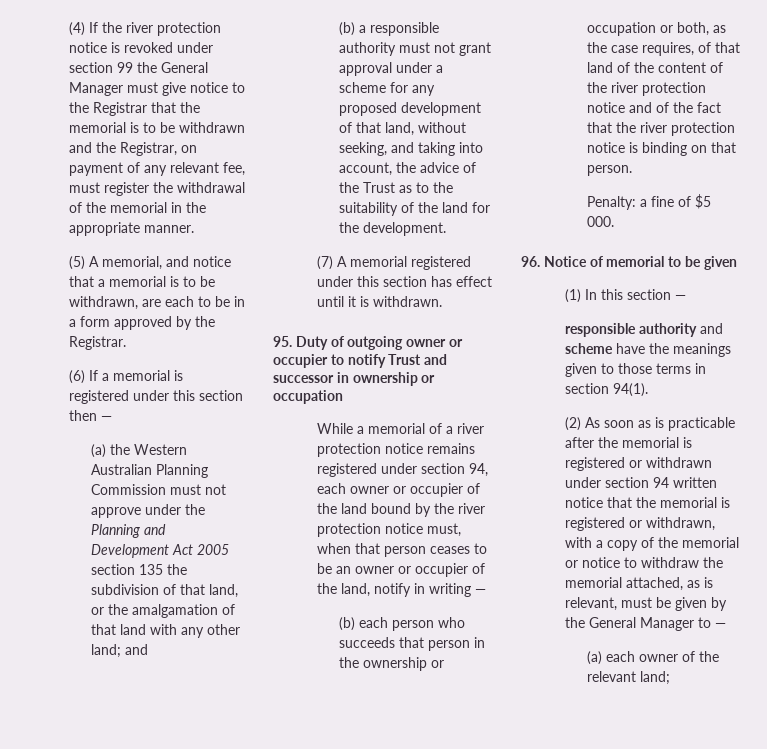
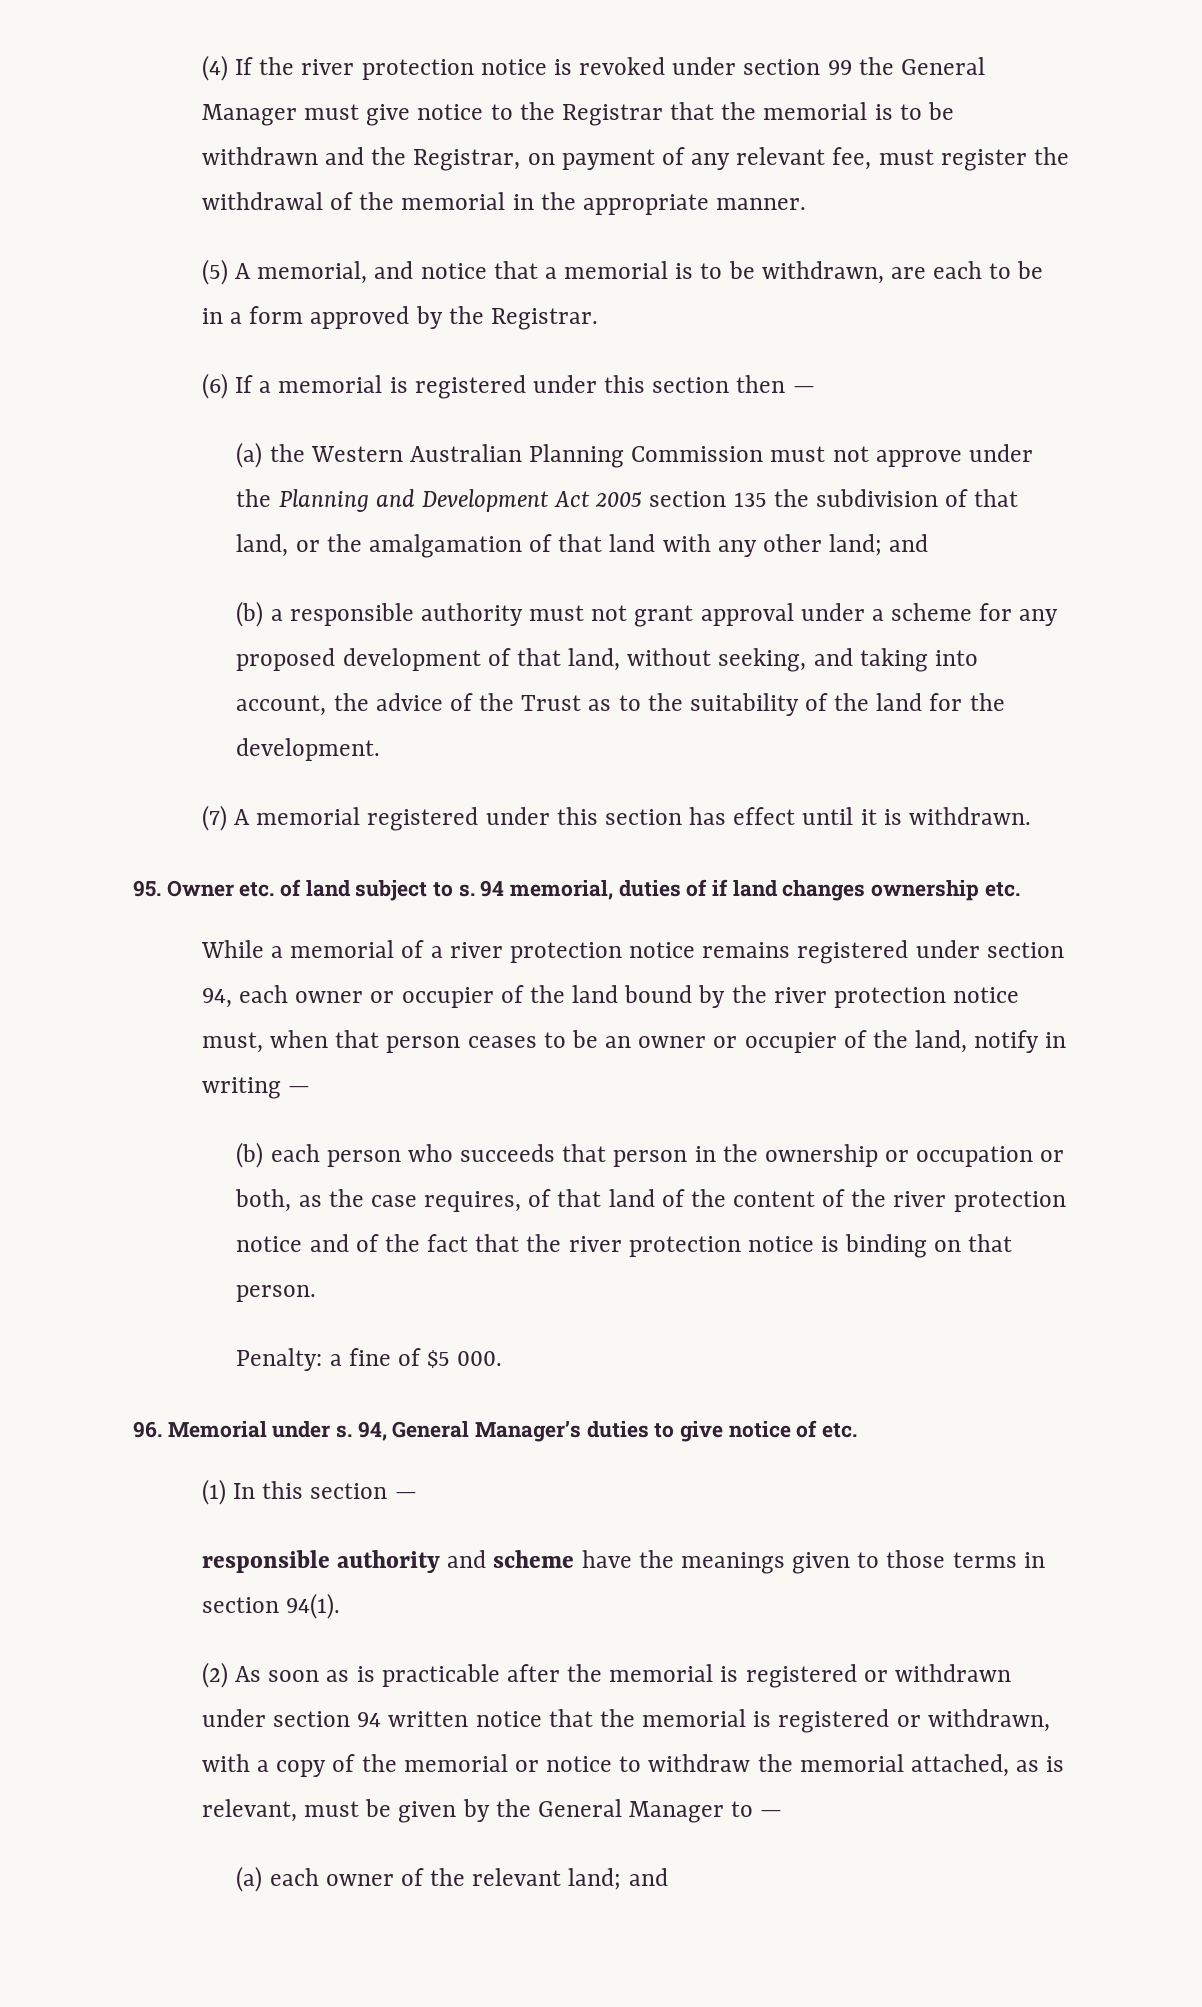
[295,336,463,350] [273,354,448,368] [273,372,436,386] [273,390,343,404] Duty of outgoing owner or occupier to notify Trust and successor in ownership or occupation -> [166,879,1020,901] Owner etc. of land subject to s. 94 memorial, duties of if land changes ownership etc.
[543,256,737,270] Notice of memorial to be given -> [167,1420,858,1442] Memorial under s. 94, General Manager’s duties to give notice of etc.
(671, 678) none -> [628,1868,668,1886] and

